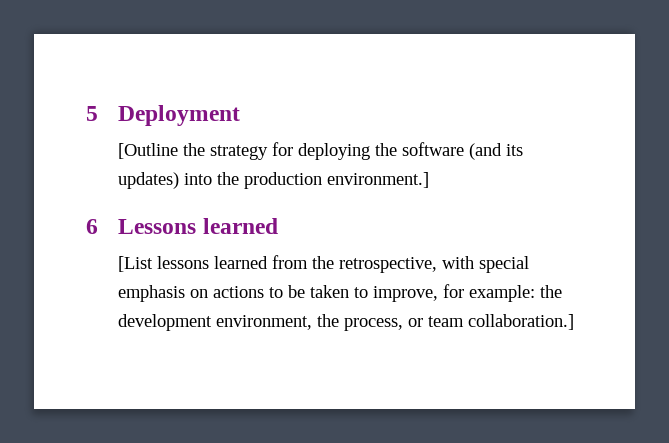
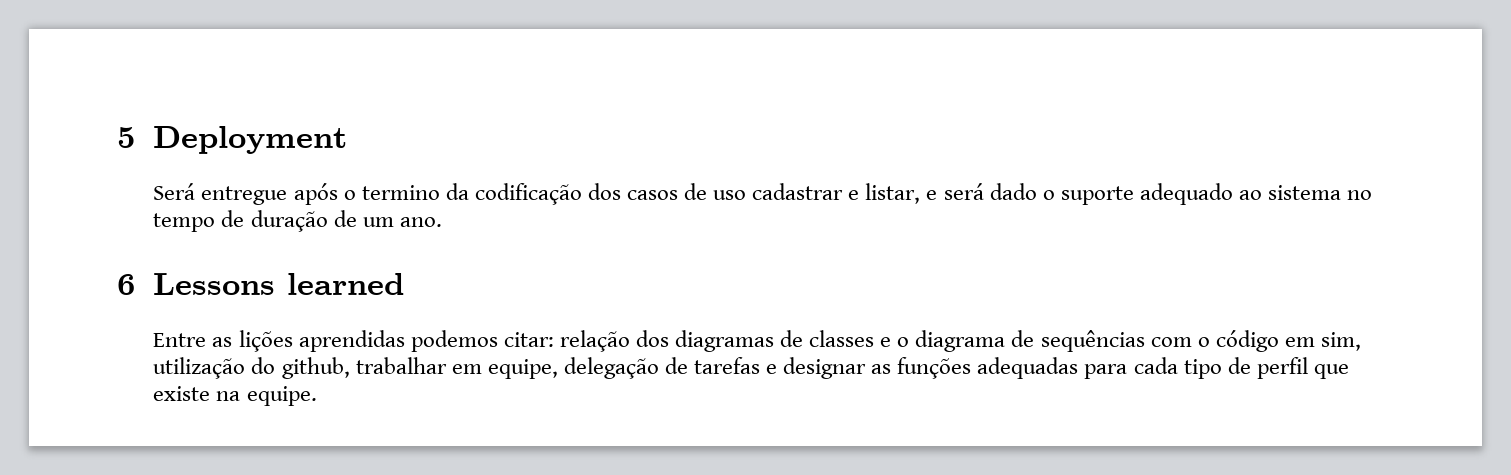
[118,142,524,160] [118,172,430,189] [86,218,278,234] [118,255,530,273] [118,284,563,302] [118,314,575,331] [Outline the strategy for deploying the software (and its updates) into the production environment.] // 6 Lessons learned // [List lessons learned from the retrospective, with special emphasis on actions to be taken to improve, for example: the development environment, the process, or team collaboration.] -> [153,183,1373,205] [153,210,442,232] [117,273,405,295] [153,330,1361,352] [153,357,1349,379] [153,386,317,406] Será entregue após o termino da codificação dos casos de uso cadastrar e listar, e será dado o suporte adequado ao sistema no tempo de duração de um ano. // 6 Lessons learned // Entre as lições aprendidas podemos citar: relação dos diagramas de classes e o diagrama de sequências com o código em sim, utilização do github, trabalhar em equipe, delegação de tarefas e designar as funções adequadas para cada tipo de perfil que existe na equipe.

